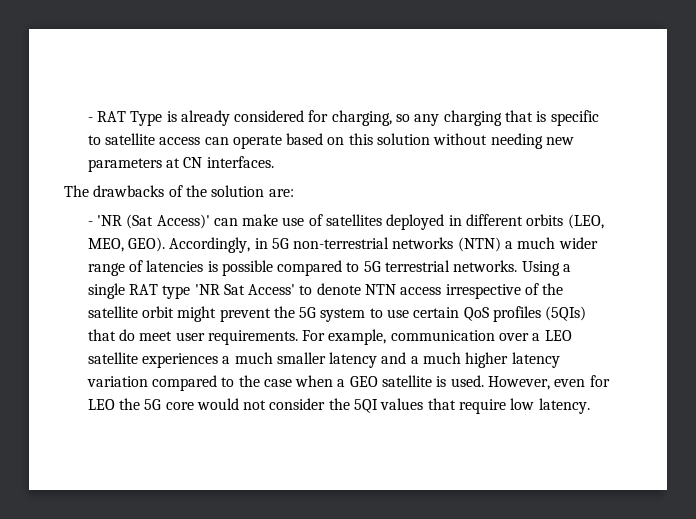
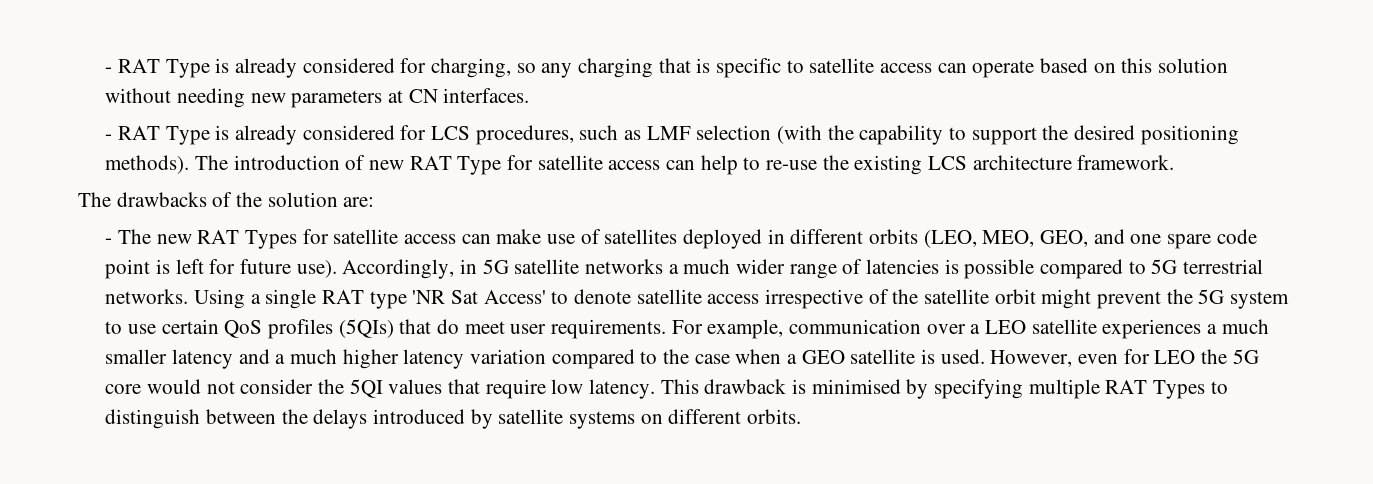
(274, 162) none -> [105,125,1239,145] [105,155,1175,175] // - RAT Type is already considered for LCS procedures, such as LMF selection (with the capability to support the desired positioning methods). The introduction of new RAT Type for satellite access can help to re-use the existing LCS architecture framework.
[96,214,210,229] 'NR (Sat Access)' -> [117,229,456,249] The new RAT Types for satellite access
[127,237,501,253] GEO). Accordingly, in 5G non-terrestrial networks (NTN) -> [1040,229,1257,249] [105,259,663,279] GEO, and one spare code point is left for future use). Accordingly, in 5G satellite networks
[365,284,397,295] NTN -> [636,289,702,304] satellite
(590, 406) none -> [660,379,1228,399] [105,409,801,429] This drawback is minimised by specifying multiple RAT Types to distinguish between the delays introduced by satellite systems on different orbits.

